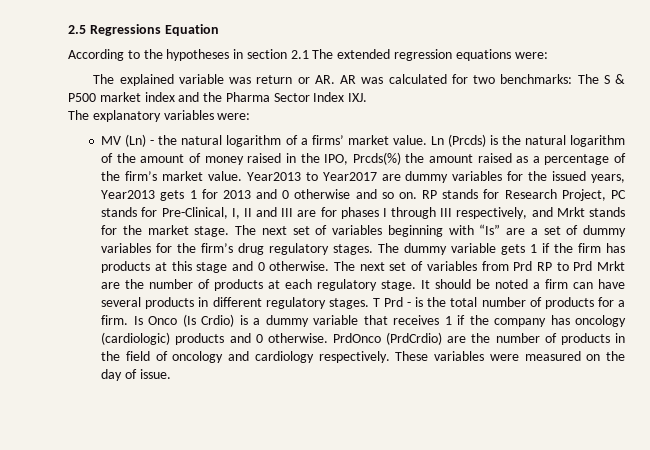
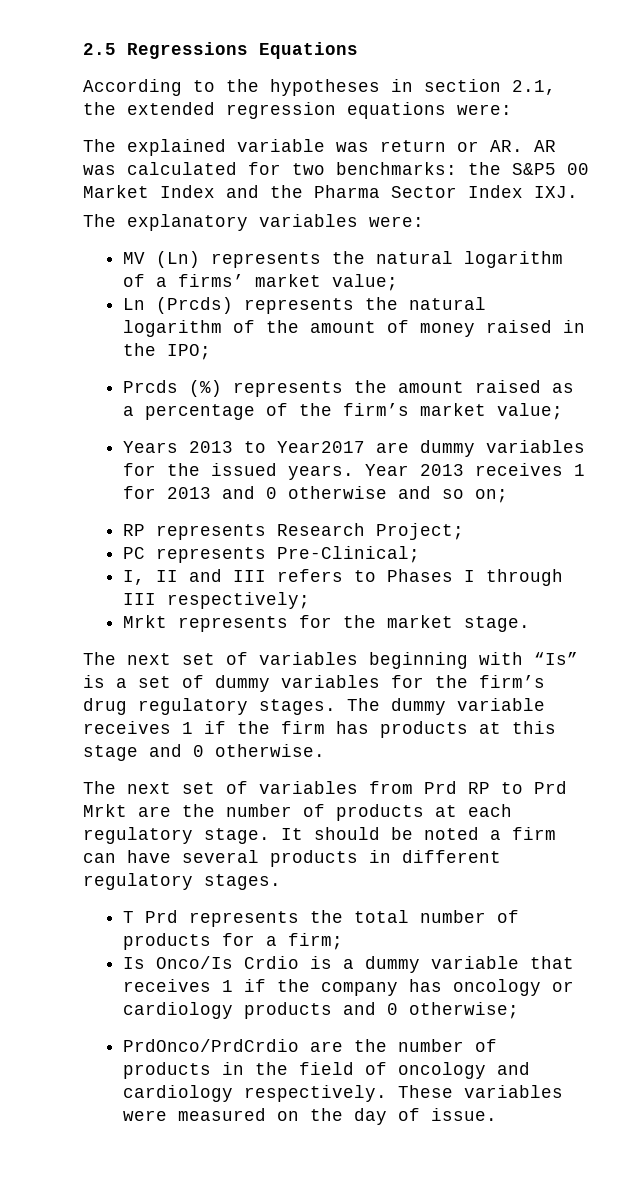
[164,24,219,36] Equation -> [259,42,358,59] Equations
[290,49,334,59] 2.1 The -> [512,80,556,95] [83,102,116,115] 2.1, the
[577,74,625,84] [68,92,175,102] The S & P500 market index -> [468,162,589,175] [83,185,215,198] the S&P5 00 Market Index
[150,140,155,145] - -> [210,252,321,268] represents
[392,135,427,145] value. -> [331,274,398,291] value; //
[489,135,498,145] is -> [243,298,354,314] represents
[324,152,401,165] IPO, Prcds(%) -> [166,344,211,360] [122,380,343,397] IPO; // Prcds (%) represents
[207,171,301,181] value. Year2013 -> [496,403,563,420] [122,441,233,453] value; // Years 2013
[590,174,625,183] [101,190,185,201] years, Year2013 gets -> [287,463,563,480] years. Year 2013 receives
[398,189,626,201] [101,207,625,219] on. RP stands for Research Project, PC stands for Pre-Clinical, I, II and III are for phases I through III respectively, and Mrkt stands -> [474,489,508,503] [122,523,464,540] [122,546,420,563] [122,569,563,586] [122,592,310,609] [122,615,288,632] on; // RP represents Research Project; // PC represents Pre-Clinical; // I, II and III refers to Phases I through III respectively; // Mrkt represents
(230, 231) none -> (530, 624) //
[506,228,526,235] are -> [83,675,105,688] is
[501,244,526,255] gets -> [83,721,171,734] receives
(330, 266) none -> (325, 750) //
(369, 303) none -> (281, 882) //
[407,297,424,307] - is -> [188,911,299,927] represents
[101,314,235,327] firm. Is Onco (Is Crdio) -> [287,933,343,950] [122,956,299,969] firm; // Is Onco/Is Crdio
[101,332,171,345] (cardiologic) -> [551,981,574,992] [122,1002,233,1019] or cardiology
[267,332,443,345] otherwise. PrdOnco (PrdCrdio) -> [408,1002,519,1019] [122,1039,299,1052] otherwise; // PrdOnco/PrdCrdio

